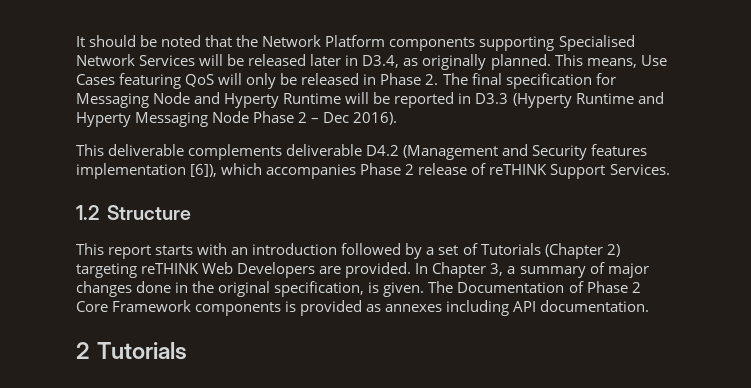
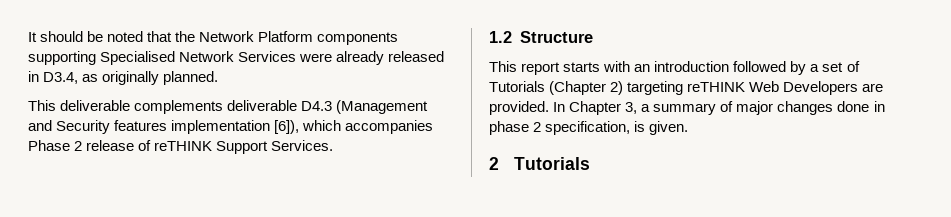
[199,54,342,66] will be released later -> [299,51,445,65] were already released
[554,54,667,68] [76,73,616,89] [76,92,664,108] [76,111,398,127] This means, Use Cases featuring QoS will only be released in Phase 2. The final specification for Messaging Node and Hyperty Runtime will be reported in D3.3 (Hyperty Runtime and Hyperty Messaging Node Phase 2 – Dec 2016). -> (219, 78) none
[366,145,400,156] D4.2 -> [301,101,333,111] D4.3
[192,281,271,297] the original -> [489,121,542,135] phase 2
[428,281,641,293] [76,300,650,316] The Documentation of Phase 2 Core Framework components is provided as annexes including API documentation. -> (689, 128) none

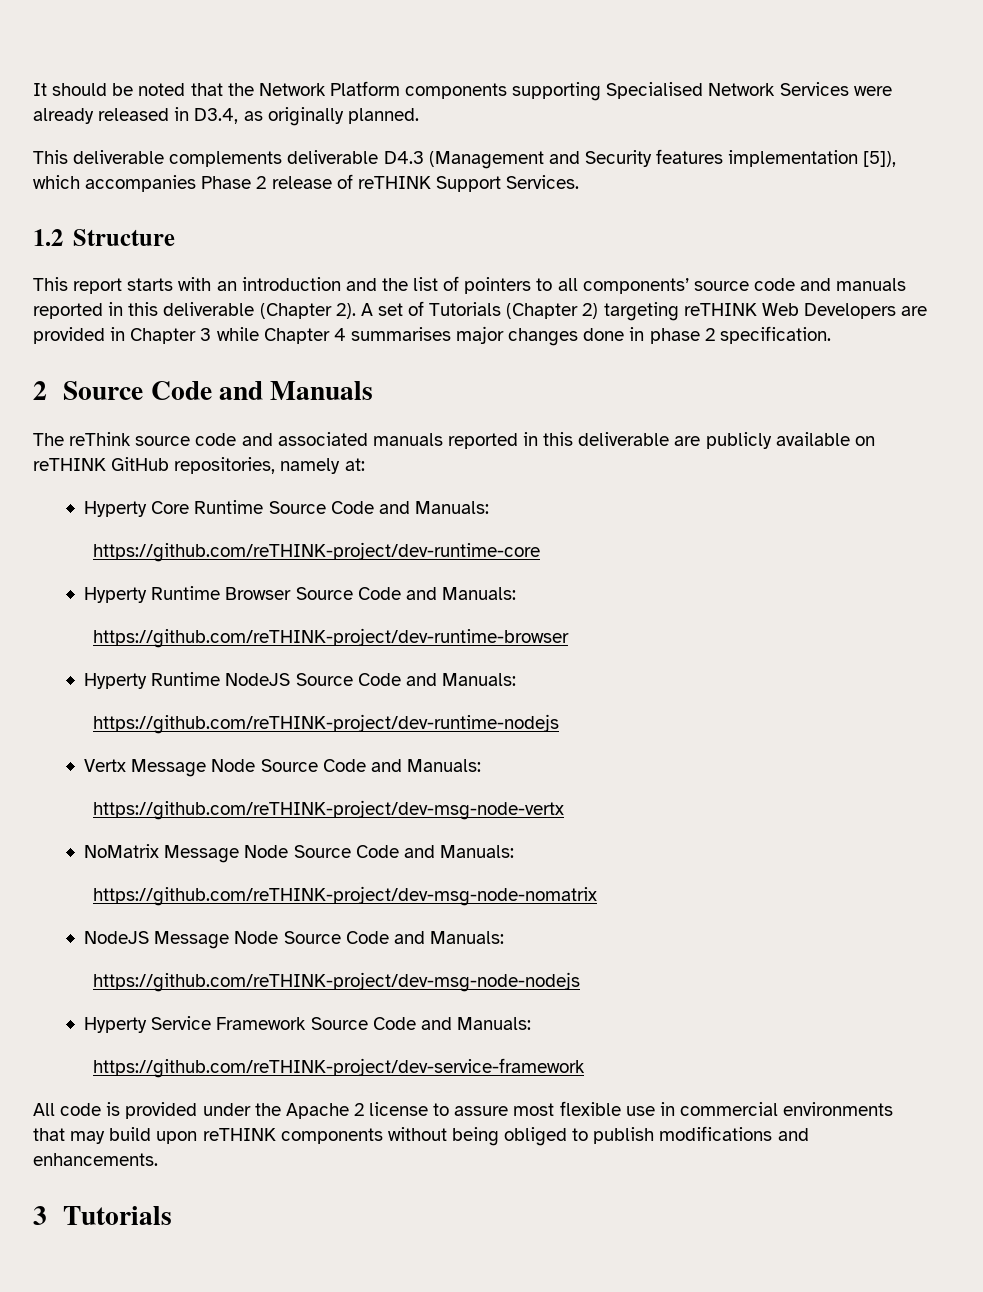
[274,120,300,134] [6]), -> [863,151,897,167] [5]),
[733,61,820,75] followed by a -> [345,276,907,294] [33,302,373,319] and the list of pointers to all components’ source code and manuals reported in this deliverable (Chapter 2). A
[489,101,734,115] provided. In Chapter 3, a summary of -> [33,327,451,344] provided in Chapter 3 while Chapter 4 summarises
[545,121,689,135] [489,157,499,170] specification, is given. // 2 -> [719,326,831,344] [33,381,374,400] [33,432,875,449] [33,457,365,474] [84,500,489,517] [93,542,541,562] [84,586,516,603] [93,628,570,648] [84,672,516,689] [93,714,560,734] [84,759,481,777] [93,800,565,820] [84,844,514,863] [93,886,598,906] [84,931,504,949] [93,972,581,992] [84,1016,531,1033] [93,1058,586,1078] [33,1101,894,1119] [33,1126,809,1146] [33,1153,158,1166] [33,1206,47,1225] specification. // 2 Source Code and Manuals // The reThink source code and associated manuals reported in this deliverable are publicly available on reTHINK GitHub repositories, namely at: // Hyperty Core Runtime Source Code and Manuals: // https://github.com/reTHINK-project/dev-runtime-core // Hyperty Runtime Browser Source Code and Manuals: // https://github.com/reTHINK-project/dev-runtime-browser // Hyperty Runtime NodeJS Source Code and Manuals: // https://github.com/reTHINK-project/dev-runtime-nodejs // Vertx Message Node Source Code and Manuals: // https://github.com/reTHINK-project/dev-msg-node-vertx // NoMatrix Message Node Source Code and Manuals: // https://github.com/reTHINK-project/dev-msg-node-nomatrix // NodeJS Message Node Source Code and Manuals: // https://github.com/reTHINK-project/dev-msg-node-nodejs // Hyperty Service Framework Source Code and Manuals: // https://github.com/reTHINK-project/dev-service-framework // All code is provided under the Apache 2 license to assure most flexible use in commercial environments that may build upon reTHINK components without being obliged to publish modifications and enhancements. // 3

